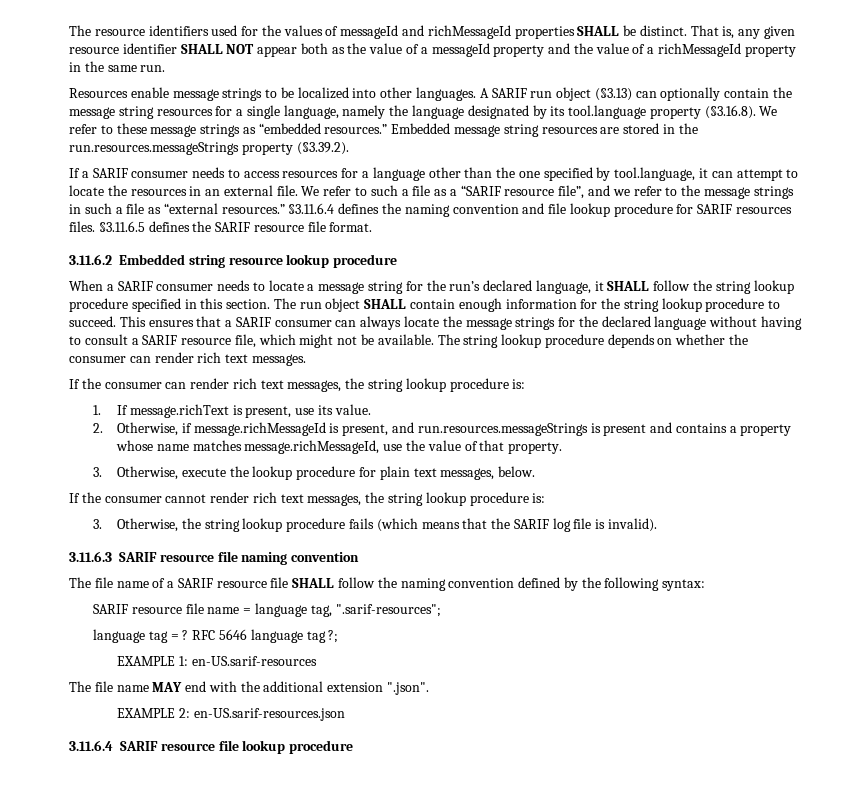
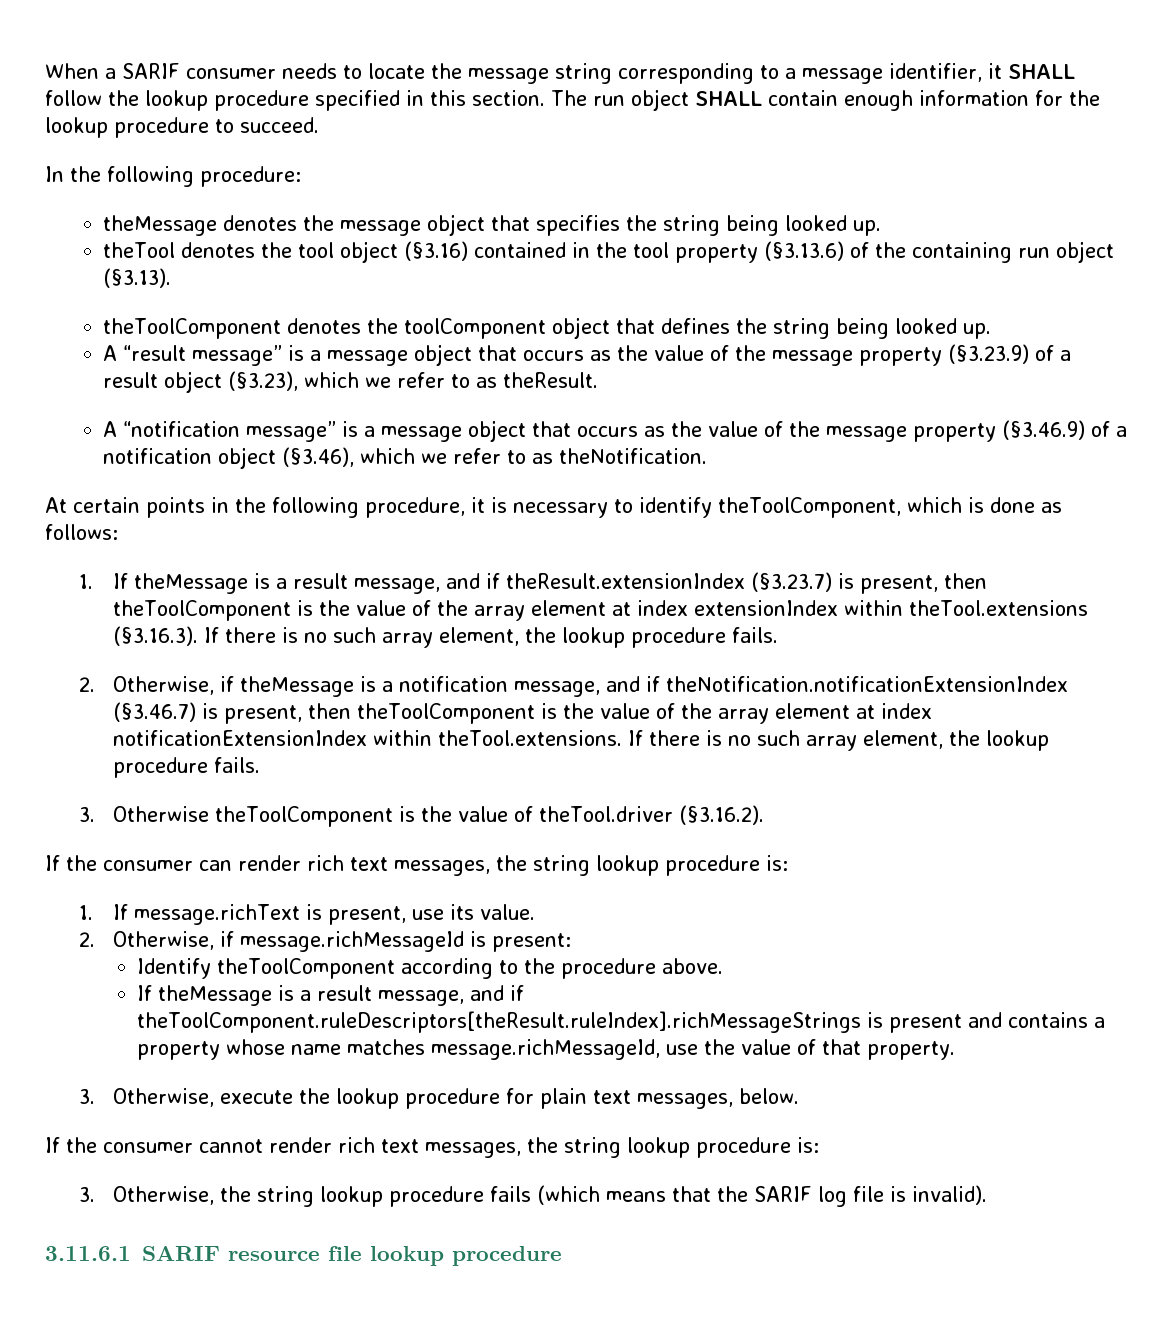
[69,25,796,39] [69,43,796,57] [69,61,166,72] [69,87,793,101] [69,105,778,119] [69,123,698,137] [69,142,349,155] [69,167,799,181] [69,185,794,199] [69,203,793,217] [69,221,373,232] [69,254,398,268] The resource identifiers used for the values of messageId and richMessageId properties SHALL be distinct. That is, any given resource identifier SHALL NOT appear both as the value of a messageId property and the value of a richMessageId property in the same run. // Resources enable message strings to be localized into other languages. A SARIF run object (§3.13) can optionally contain the message string resources for a single language, namely the language designated by its tool.language property (§3.16.8). We refer to these message strings as “embedded resources.” Embedded message string resources are stored in the run.resources.messageStrings property (§3.39.2). // If a SARIF consumer needs to access resources for a language other than the one specified by tool.language, it can attempt to locate the resources in an external file. We refer to such a file as a “SARIF resource file”, and we refer to the message strings in such a file as “external resources.” §3.11.6.4 defines the naming convention and file lookup procedure for SARIF resources files. §3.11.6.5 defines the SARIF resource file format. // 3.11.6.2 Embedded string resource lookup procedure // -> (45, 71) none
[307,280,591,294] a message string for the run’s declared language, -> [431,63,982,84] the message string corresponding to a message identifier,
[715,281,751,294] string -> (139, 98) none
[623,299,659,312] string -> (1100, 98) none
[119,316,803,330] [69,334,749,348] [69,352,306,366] This ensures that a SARIF consumer can always locate the message strings for the declared language without having to consult a SARIF resource file, which might not be available. The string lookup procedure depends on whether the consumer can render rich text messages. -> [45,166,301,187] [103,214,882,236] [103,241,1115,263] [103,268,172,288] [103,317,992,339] [103,344,1072,366] [103,371,599,393] [103,420,1128,442] [103,447,708,469] [45,497,1062,518] [45,524,118,540] [79,572,988,594] [113,600,1089,621] [113,626,779,648] [79,676,1069,697] [113,702,933,724] [113,730,1050,751] [113,757,261,778] [79,805,765,827] // In the following procedure: // theMessage denotes the message object that specifies the string being looked up. // theTool denotes the tool object (§3.16) contained in the tool property (§3.13.6) of the containing run object (§3.13). // theToolComponent denotes the toolComponent object that defines the string being looked up. // A “result message” is a message object that occurs as the value of the message property (§3.23.9) of a result object (§3.23), which we refer to as theResult. // A “notification message” is a message object that occurs as the value of the message property (§3.46.9) of a notification object (§3.46), which we refer to as theNotification. // At certain points in the following procedure, it is necessary to identify theToolComponent, which is done as follows: // 1. If theMessage is a result message, and if theResult.extensionIndex (§3.23.7) is present, then theToolComponent is the value of the array element at index extensionIndex within theTool.extensions (§3.16.3). If there is no such array element, the lookup procedure fails. // 2. Otherwise, if theMessage is a notification message, and if theNotification.notificationExtensionIndex (§3.46.7) is present, then theToolComponent is the value of the array element at index notificationExtensionIndex within theTool.extensions. If there is no such array element, the lookup procedure fails. // 3. Otherwise theToolComponent is the value of theTool.driver (§3.16.2).
[342,422,588,436] present, and run.resources.messageStrings -> [492,933,572,952] [137,958,724,979] [137,985,525,1006] [137,1011,862,1033] present: // Identify theToolComponent according to the procedure above. // If theMessage is a result message, and if theToolComponent.ruleDescriptors[theResult.ruleIndex].richMessageStrings
[69,551,360,565] [69,577,706,591] [93,603,441,617] [93,629,339,643] [117,656,317,666] [69,681,430,695] [117,708,345,721] [69,740,239,751] 3.11.6.3 SARIF resource file naming convention // The file name of a SARIF resource file SHALL follow the naming convention defined by the following syntax: // SARIF resource file name = language tag, ".sarif-resources"; // language tag = ? RFC 5646 language tag ?; // EXAMPLE 1: en-US.sarif-resources // The file name MAY end with the additional extension ".json". // EXAMPLE 2: en-US.sarif-resources.json // 3.11.6.4 SARIF resource file -> [45,1246,362,1261] 3.11.6.1 SARIF resource file

